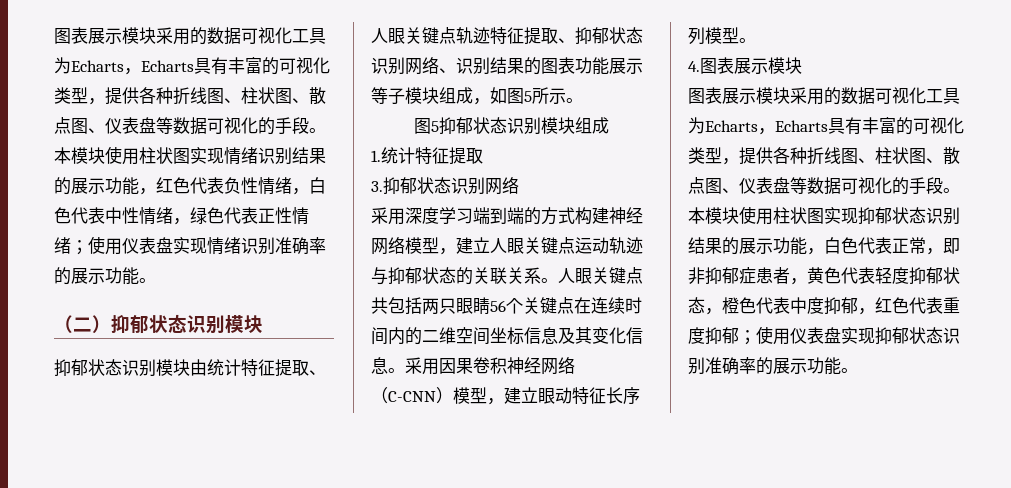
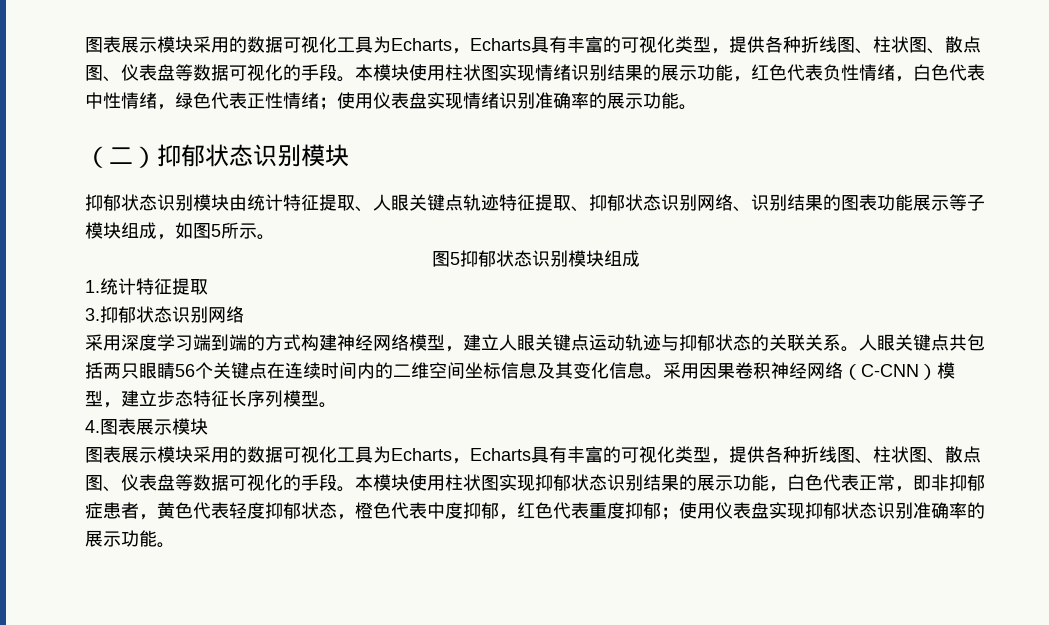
[538,387,572,404] 眼动 -> [157,390,193,407] 步态

